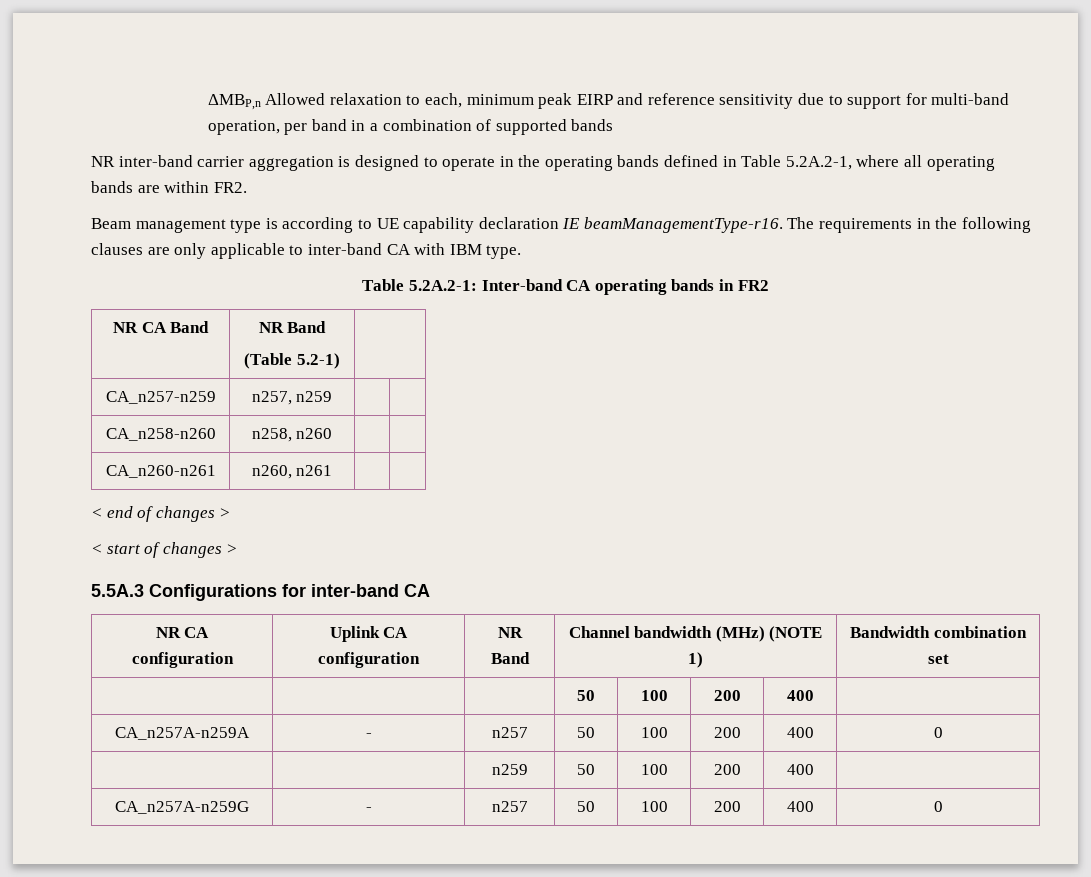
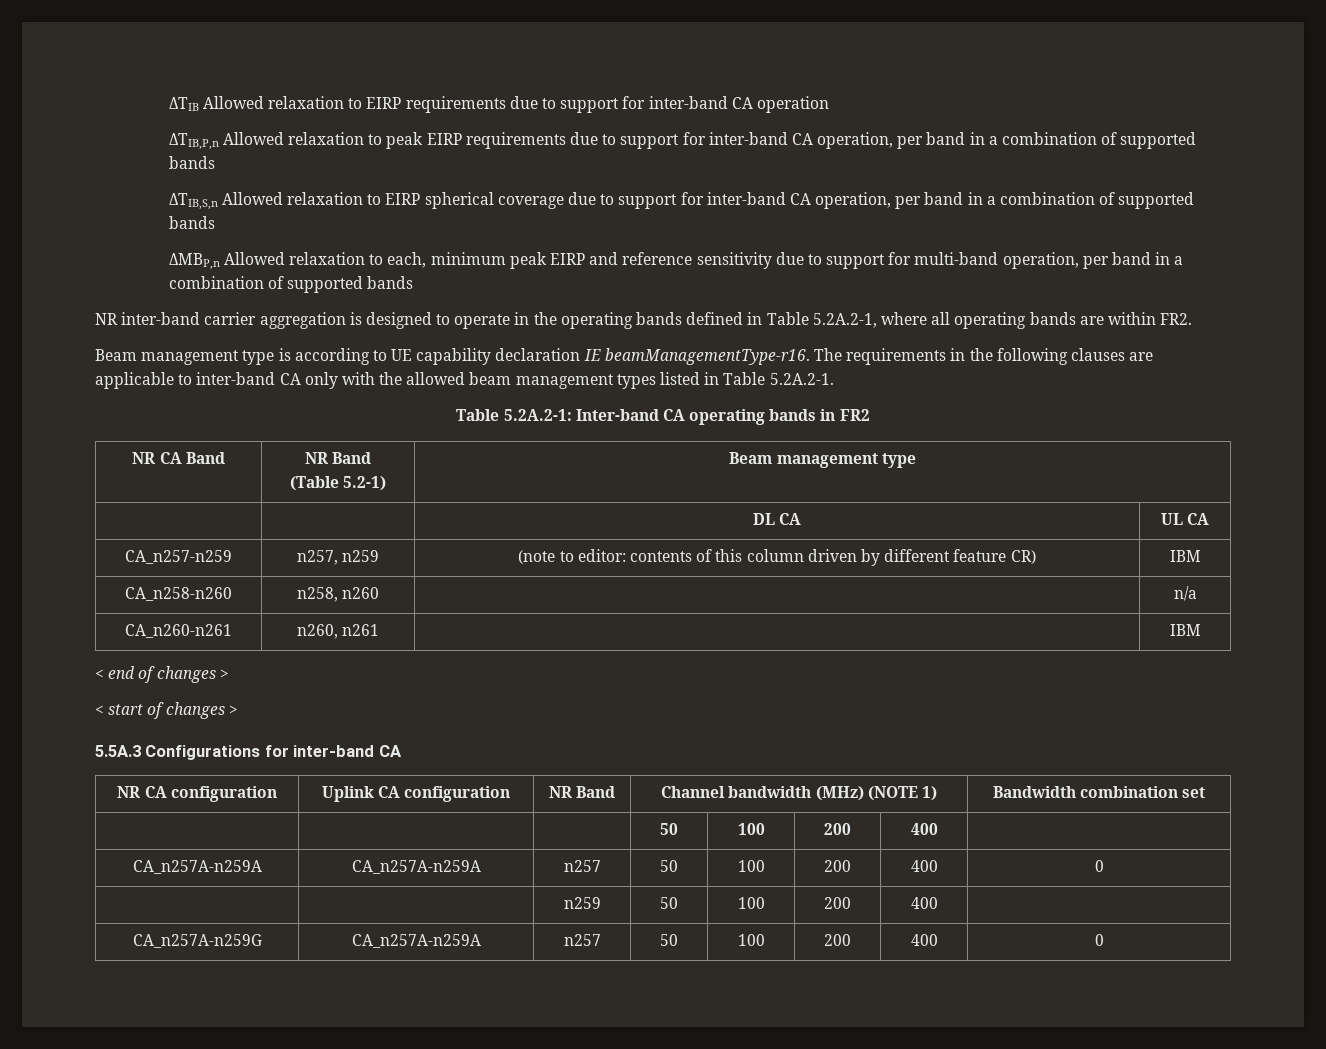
(207, 102) none -> [168,96,829,113] [168,132,1197,150] [168,156,215,169] [168,192,1195,210] [168,216,215,229] ΔTIB Allowed relaxation to EIRP requirements due to support for inter-band CA operation // ΔTIB,P,n Allowed relaxation to peak EIRP requirements due to support for inter-band CA operation, per band in a combination of supported bands // ΔTIB,S,n Allowed relaxation to EIRP spherical coverage due to support for inter-band CA operation, per band in a combination of supported bands //
[174,243,207,259] only -> (1154, 356) none
[414,243,522,259] with IBM type. -> [304,372,834,389] only with the allowed beam management types listed in Table 5.2A.2-1.
[105,391,216,404] [251,391,333,405] // CA_n257-n259 | n257, n259 | | -> [729,452,916,468] [752,513,802,525] [1160,513,1210,525] [125,550,232,564] [296,550,380,565] [518,549,1036,566] [1169,550,1201,562] Beam management type // | | DL CA | UL CA // CA_n257-n259 | n257, n259 | (note to editor: contents of this column driven by different feature CR) | IBM
(333, 433) none -> [1173,586,1197,601] n/a
(333, 470) none -> [1169,624,1201,636] IBM
[365,733,372,738] - -> [351,860,481,874] CA_n257A-n259A
[365,807,372,812] - -> [351,934,481,948] CA_n257A-n259A

